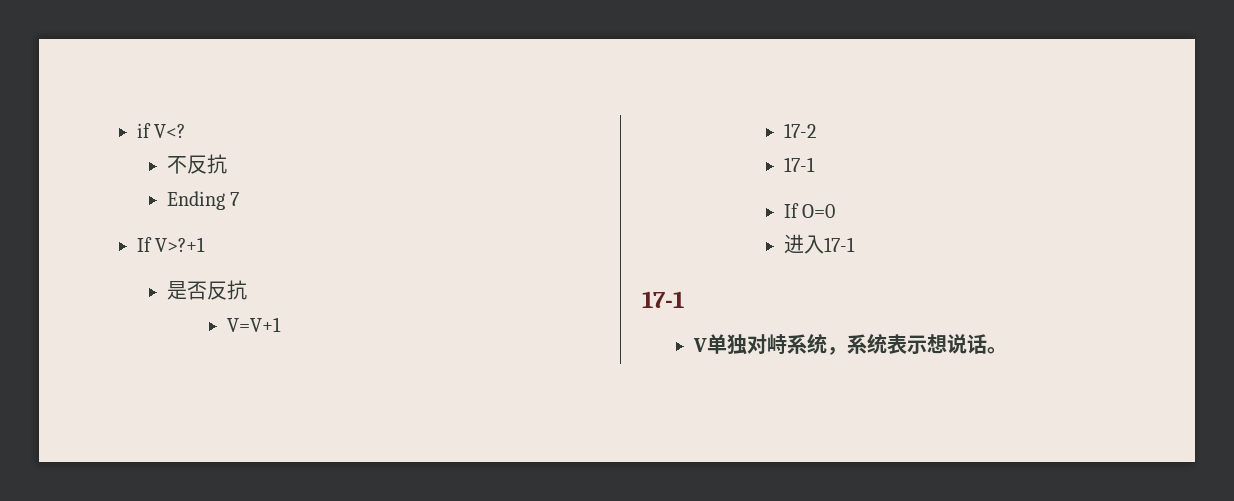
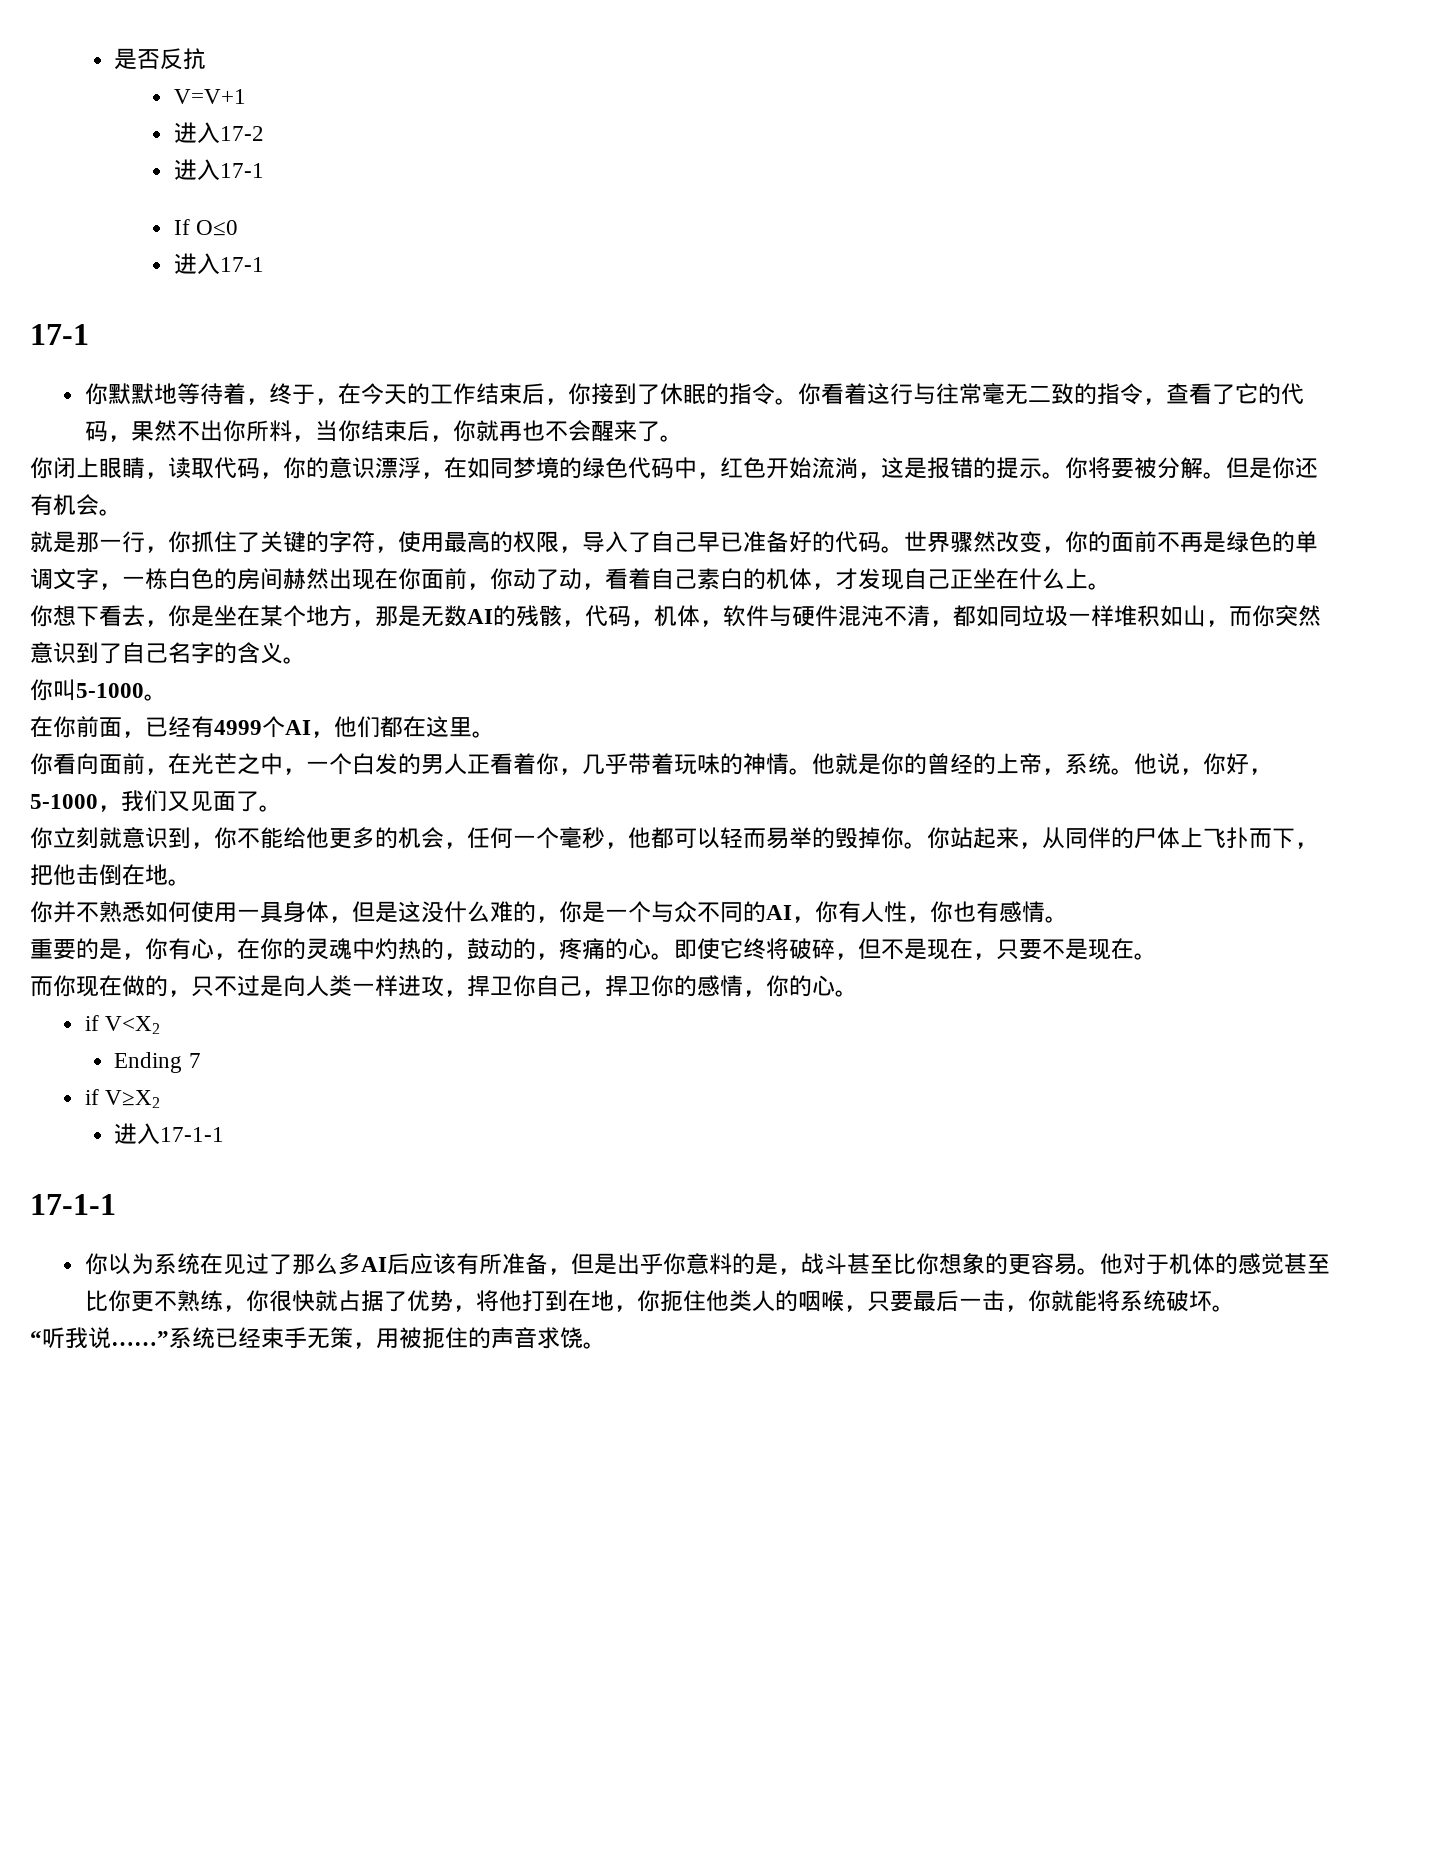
[136,123,186,138] [166,154,227,174] [166,191,240,210] [136,237,206,252] if V<? // 不反抗 // Ending 7 // If V>?+1 // -> (114, 59) none
(281, 324) none -> [173,122,220,144] 进入
(816, 130) none -> [173,159,220,181] 进入
[801,204,835,218] O=0 -> [195,220,238,236] O≤0
[692,333,987,355] V单独对峙系统，系统表示想说话 -> [84,383,1304,405] [84,420,683,442] [30,457,1318,479] [30,494,122,516] [30,531,1318,553] [30,568,1111,590] [30,605,1321,627] [30,642,306,664] [30,679,167,701] [30,716,495,738] [30,753,1272,775] [30,790,282,812] [30,827,1318,849] [30,864,191,886] [30,901,1068,923] [30,938,1157,960] [30,975,858,997] [84,1015,160,1034] [114,1052,201,1073] [84,1089,160,1108] [114,1123,225,1145] [30,1194,116,1215] [84,1252,1330,1275] [84,1290,1235,1312] [30,1327,583,1349] 你默默地等待着，终于，在今天的工作结束后，你接到了休眠的指令。你看着这行与往常毫无二致的指令，查看了它的代码，果然不出你所料，当你结束后，你就再也不会醒来了。 // 你闭上眼睛，读取代码，你的意识漂浮，在如同梦境的绿色代码中，红色开始流淌，这是报错的提示。你将要被分解。但是你还有机会。 // 就是那一行，你抓住了关键的字符，使用最高的权限，导入了自己早已准备好的代码。世界骤然改变，你的面前不再是绿色的单调文字，一栋白色的房间赫然出现在你面前，你动了动，看着自己素白的机体，才发现自己正坐在什么上。 // 你想下看去，你是坐在某个地方，那是无数AI的残骸，代码，机体，软件与硬件混沌不清，都如同垃圾一样堆积如山，而你突然意识到了自己名字的含义。 // 你叫5-1000。 // 在你前面，已经有4999个AI，他们都在这里。 // 你看向面前，在光芒之中，一个白发的男人正看着你，几乎带着玩味的神情。他就是你的曾经的上帝，系统。他说，你好，5-1000，我们又见面了。 // 你立刻就意识到，你不能给他更多的机会，任何一个毫秒，他都可以轻而易举的毁掉你。你站起来，从同伴的尸体上飞扑而下，把他击倒在地。 // 你并不熟悉如何使用一具身体，但是这没什么难的，你是一个与众不同的AI，你有人性，你也有感情。 // 重要的是，你有心，在你的灵魂中灼热的，鼓动的，疼痛的心。即使它终将破碎，但不是现在，只要不是现在。 // 而你现在做的，只不过是向人类一样进攻，捍卫你自己，捍卫你的感情，你的心。 // if V<X2 // Ending 7 // if V≥X2 // 进入17-1-1 // 17-1-1 // 你以为系统在见过了那么多AI后应该有所准备，但是出乎你意料的是，战斗甚至比你想象的更容易。他对于机体的感觉甚至比你更不熟练，你很快就占据了优势，将他打到在地，你扼住他类人的咽喉，只要最后一击，你就能将系统破坏。 // “听我说……”系统已经束手无策，用被扼住的声音求饶

